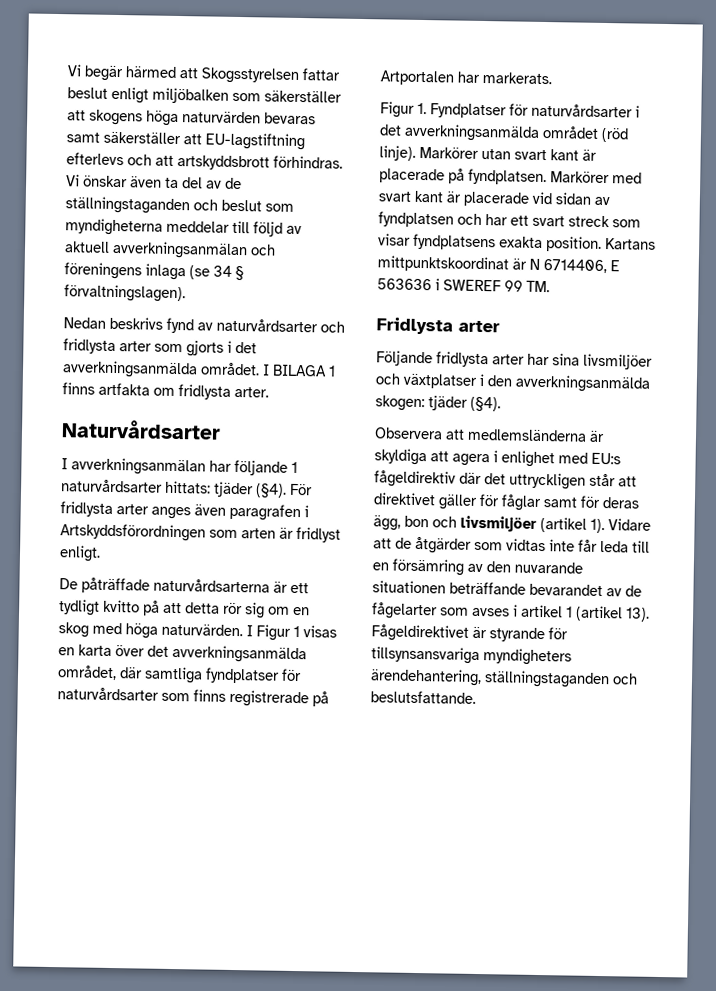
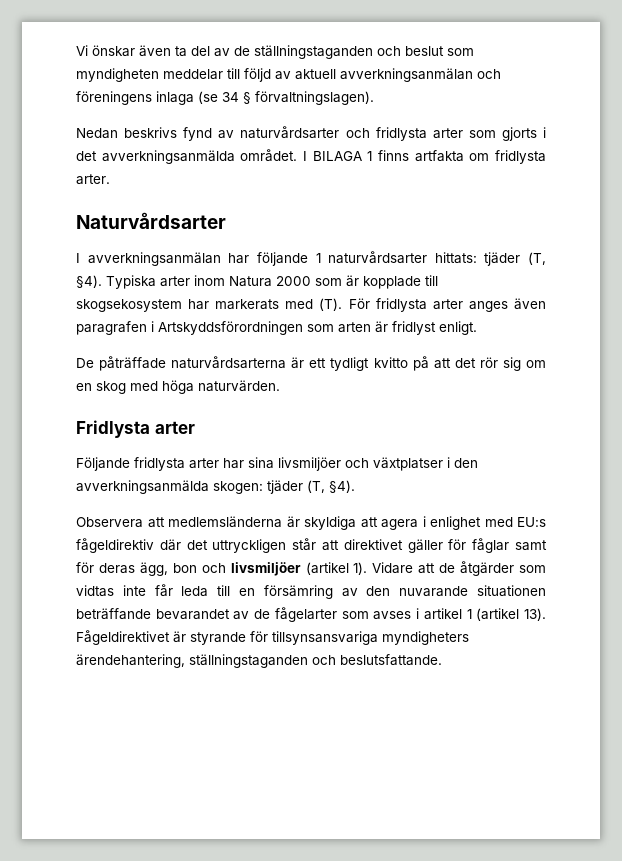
[67,64,341,84] [67,86,342,104] [67,109,316,126] [66,131,305,151] [66,152,343,171] [66,174,80,187] Vi begär härmed att Skogsstyrelsen fattar beslut enligt miljöbalken som säkerställer att skogens höga naturvärden bevaras samt säkerställer att EU-lagstiftning efterlevs och att artskyddsbrott förhindras. Vi -> [76,45,88,56] Vi
[65,218,163,236] myndigheterna -> [76,68,159,82] myndigheten
[255,483,287,498] (§4). -> [528,252,546,265] [76,275,438,289] [76,298,343,312] (T, §4). Typiska arter inom Natura 2000 som är kopplade till skogsekosystem har markerats med (T).
[185,602,220,614] detta -> [454,358,476,368] det
[246,624,337,641] [58,644,307,664] [57,665,302,684] [57,687,329,708] [380,70,552,86] [380,101,640,119] [379,123,629,143] [379,145,597,161] [379,168,642,186] [378,190,610,207] [378,211,641,228] [378,233,656,252] [377,255,620,274] [377,278,550,293] I Figur 1 visas en karta över det avverkningsanmälda området, där samtliga fyndplatser för naturvårdsarter som finns registrerade på Artportalen har markerats. // Figur 1. Fyndplatser för naturvårdsarter i det avverkningsanmälda området (röd linje). Markörer utan svart kant är placerade på fyndplatsen. Markörer med svart kant är placerade vid sidan av fyndplatsen och har ett svart streck som visar fyndplatsens exakta position. Kartans mittpunktskoordinat är N 6714406, E 563636 i SWEREF 99 TM. -> (280, 386) none
[470,396,501,412] (§4). -> [307,480,355,493] (T, §4).

